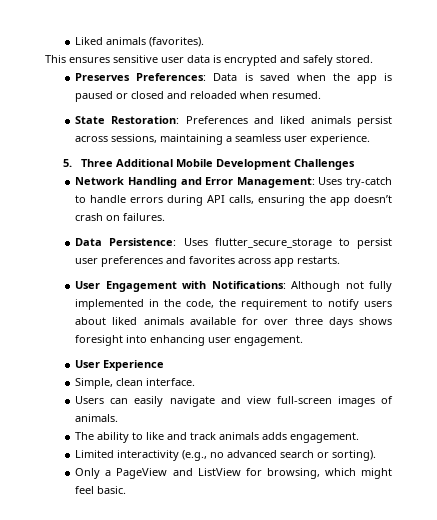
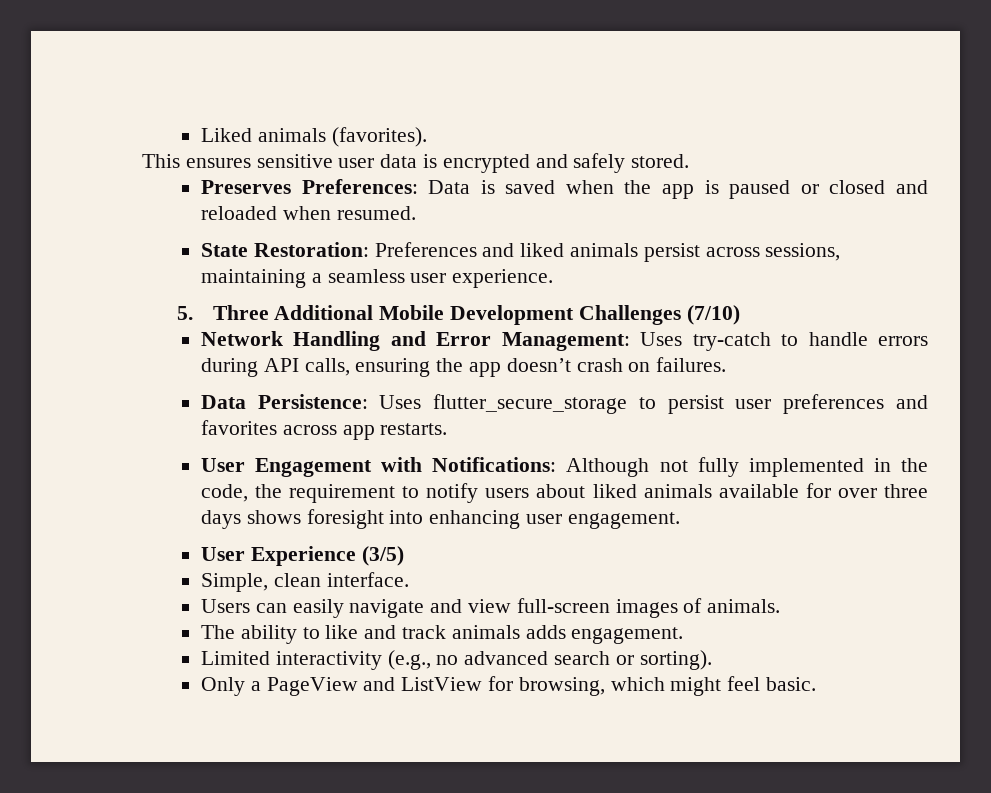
(356, 164) none -> [686,305,740,325] (7/10)
(165, 365) none -> [361,546,404,566] (3/5)

